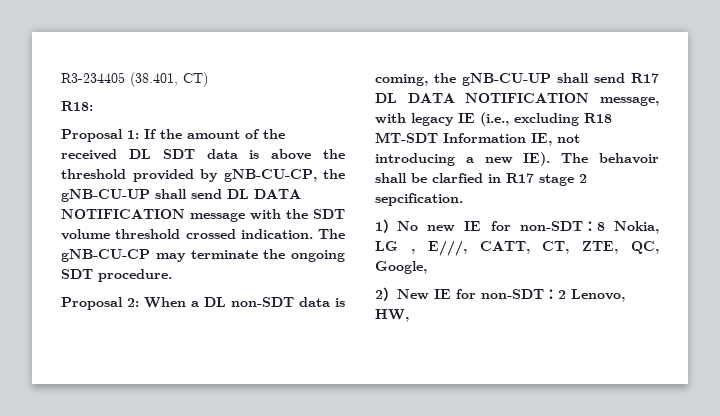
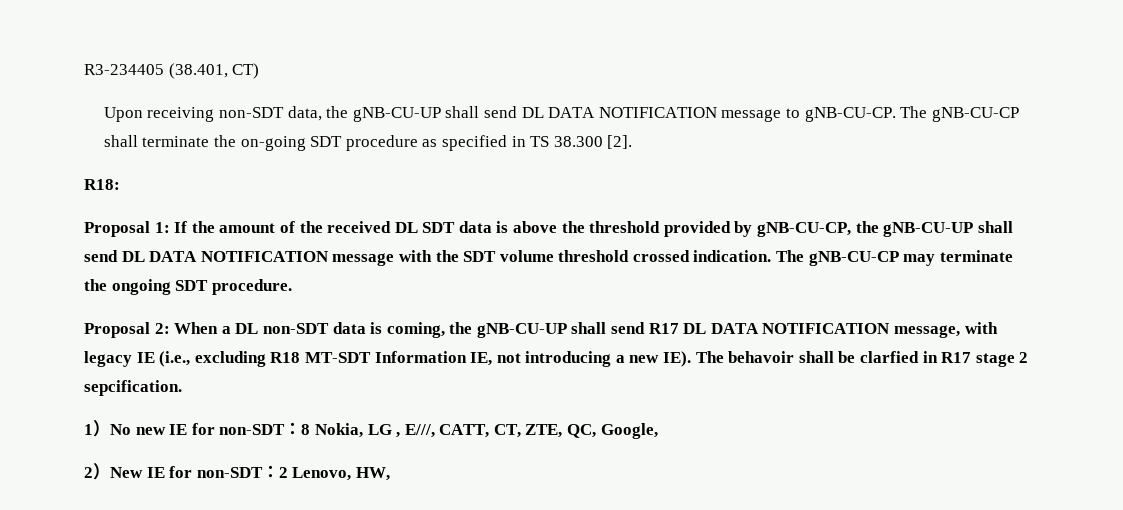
(208, 79) none -> [103,106,1019,122] [103,135,633,151] // Upon receiving non-SDT data, the gNB-CU-UP shall send DL DATA NOTIFICATION message to gNB-CU-CP. The gNB-CU-CP shall terminate the on-going SDT procedure as specified in TS 38.300 [2].

